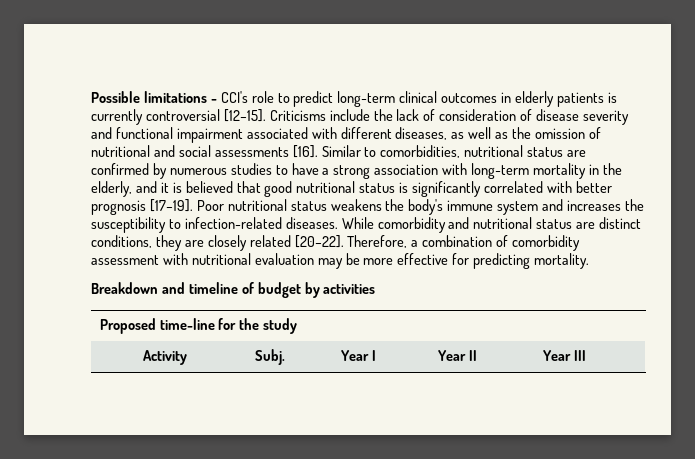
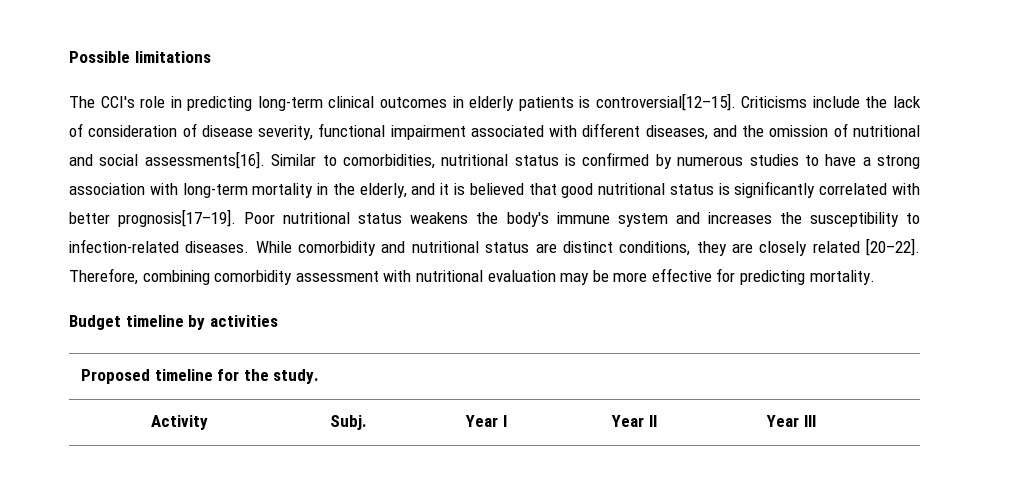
[210,99,217,103] - -> [69,96,95,108] // The
[277,91,334,107] to predict -> [170,96,253,111] in predicting
[91,109,266,125] currently controversial [12–15]. -> [595,93,736,111] controversial[12–15].
[583,110,630,125] [91,127,112,139] severity and -> [258,125,314,140] severity,
[451,127,509,139] as well as -> [712,125,737,137] and
[214,145,318,158] assessments [16]. -> [144,151,265,169] assessments[16].
[567,150,587,157] are -> [565,154,576,166] is
[91,199,193,215] prognosis [17–19]. -> [118,209,237,227] prognosis[17–19].
[411,235,509,247] a combination of -> [142,270,210,285] combining
[91,282,301,298] Breakdown and timeline of budget -> [69,315,184,330] Budget timeline
[159,318,215,330] time-line -> [154,369,213,381] timeline
[263,318,298,334] study -> [273,369,320,384] study.

